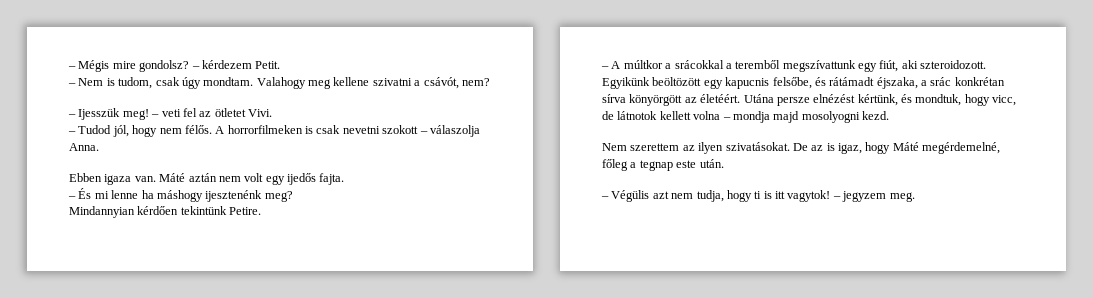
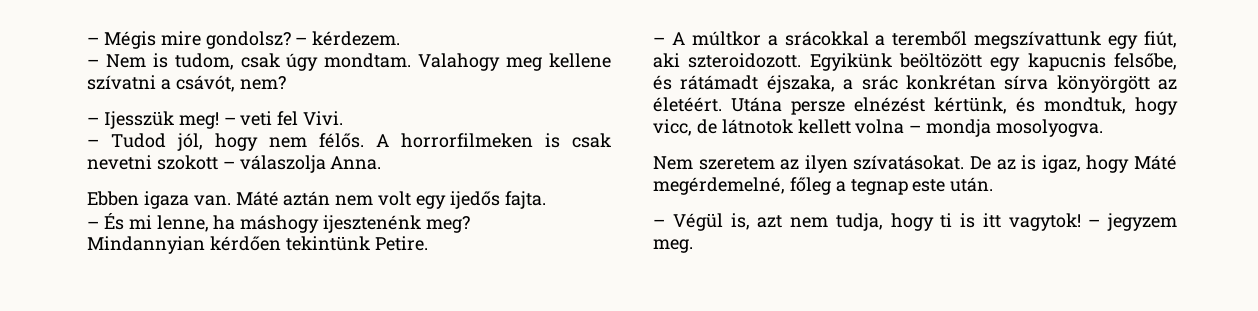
[201,60,281,69] kérdezem Petit. -> [312,31,401,46] kérdezem.
[372,78,412,86] szivatni -> [87,75,156,90] szívatni
[199,108,246,117] az ötletet -> (299, 118) none
[111,190,139,199] lenne -> [156,215,209,232] lenne,
[773,111,889,123] [602,143,680,151] majd mosolyogni kezd. // Nem szerettem -> [996,119,1104,137] [653,156,775,170] mosolyogva. // Nem szeretem
[725,142,790,151] szivatásokat. -> [853,155,965,170] szívatásokat.
[611,190,650,202] Végülis -> [672,213,750,231] Végül is,

